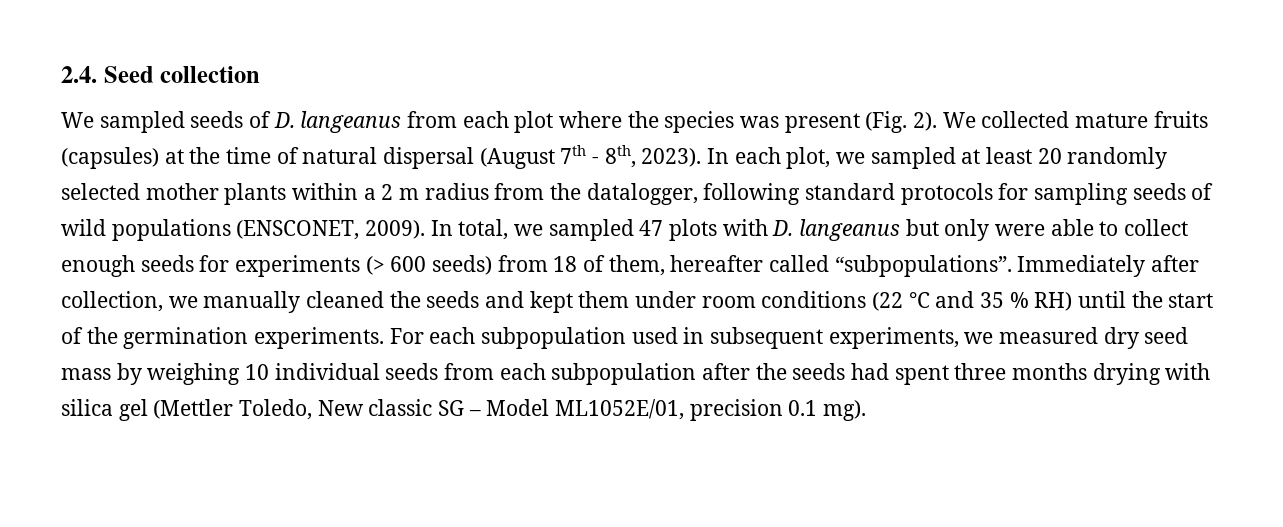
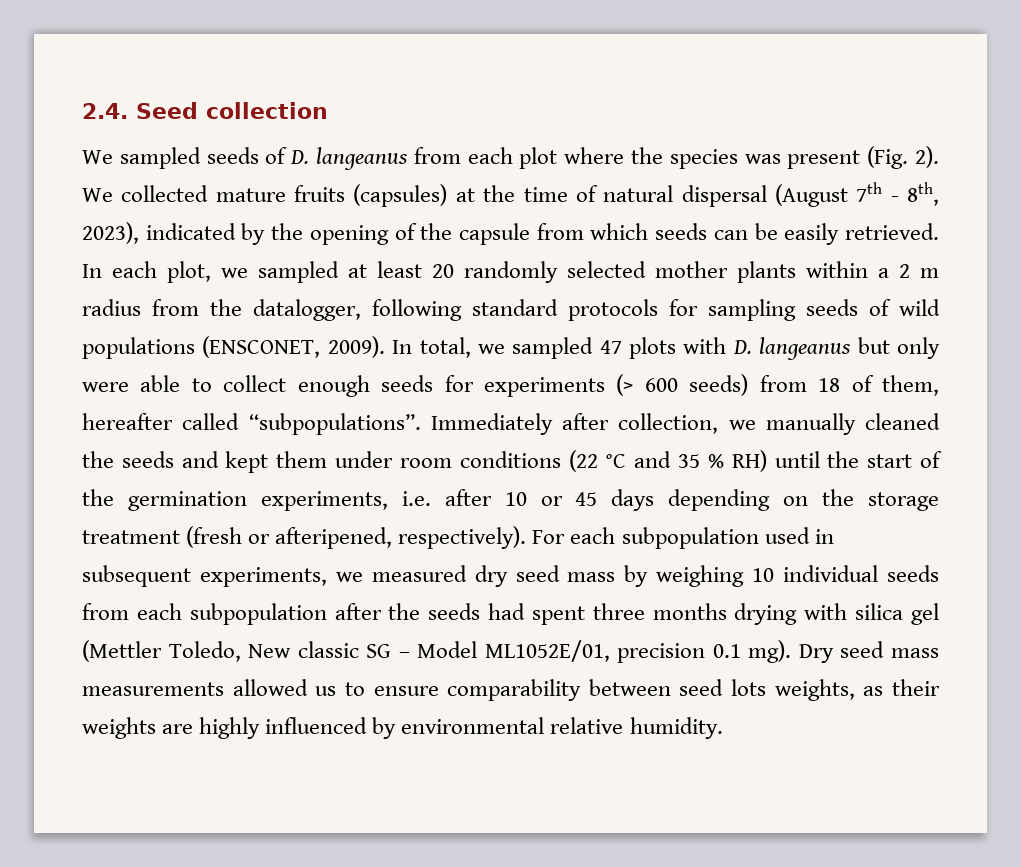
[641,148,702,167] 2023). -> [82,222,939,245] 2023), indicated by the opening of the capsule from which seeds can be easily retrieved.
[254,327,385,349] experiments. -> [260,489,939,511] [82,526,527,549] experiments, i.e. after 10 or 45 days depending on the storage treatment (fresh or afteripened, respectively).
(867, 410) none -> [798,641,940,663] [82,679,940,701] [82,717,723,739] Dry seed mass measurements allowed us to ensure comparability between seed lots weights, as their weights are highly influenced by environmental relative humidity.

